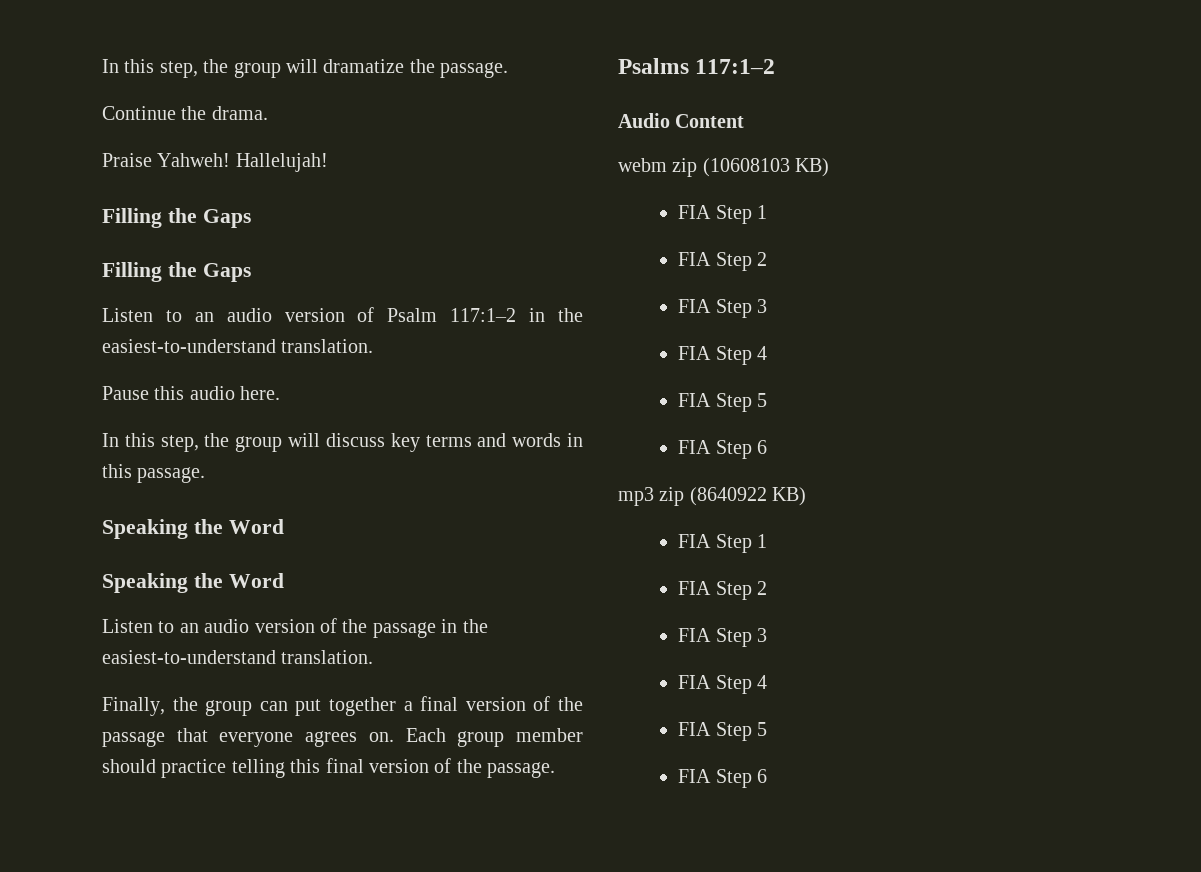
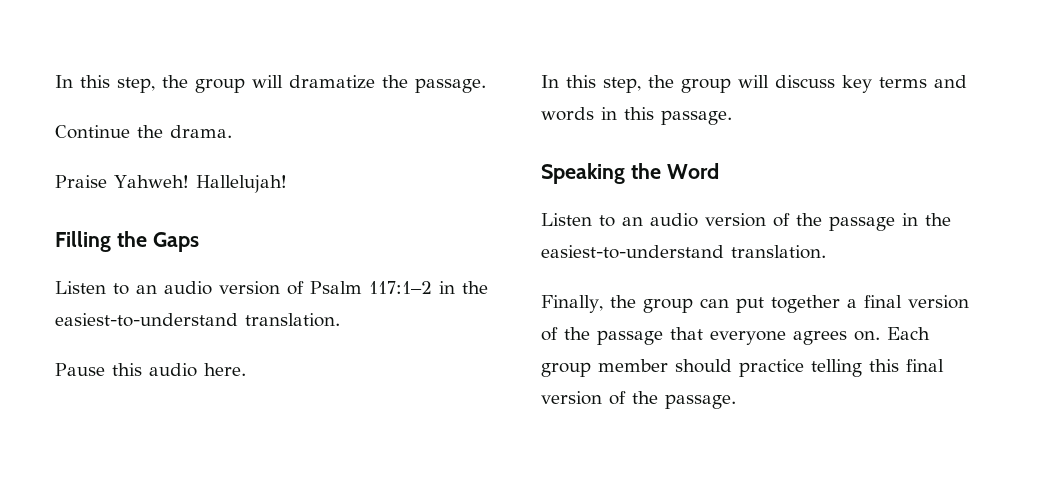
[102,262,251,282] // Filling the Gaps -> (199, 242) none
[102,573,284,593] // Speaking the Word -> (719, 171) none
[618,58,776,74] [618,113,745,128] [618,158,830,177] [678,205,768,224] [678,252,768,271] [678,299,768,318] [678,346,768,365] [678,393,768,412] [678,440,768,459] [618,487,807,506] [678,534,768,553] [678,581,768,600] [678,628,768,647] [678,675,768,694] [678,722,768,741] [678,769,768,788] // Psalms 117:1–2 // Audio Content // webm zip (10608103 KB) // FIA Step 1 // FIA Step 2 // FIA Step 3 // FIA Step 4 // FIA Step 5 // FIA Step 6 // mp3 zip (8640922 KB) // FIA Step 1 // FIA Step 2 // FIA Step 3 // FIA Step 4 // FIA Step 5 // FIA Step 6 -> (736, 401) none

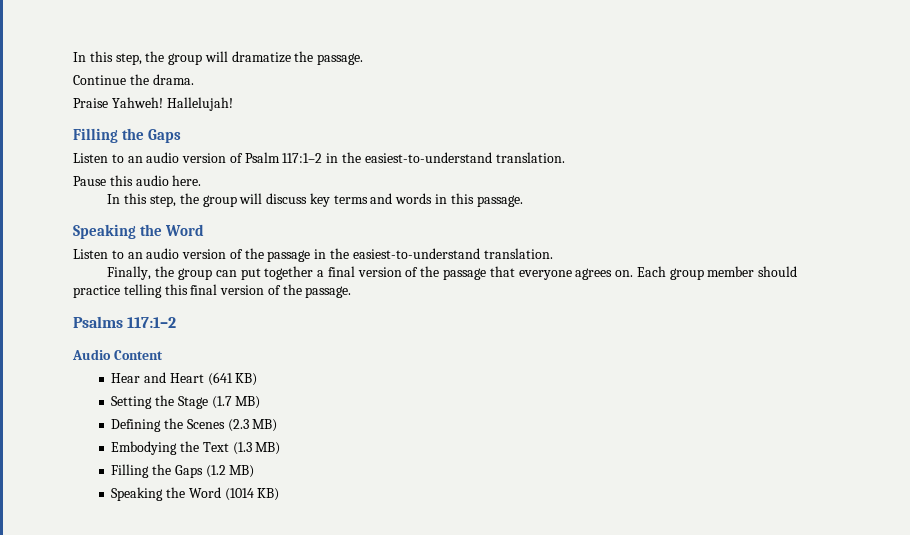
(736, 401) none -> [73,316,177,328] [72,349,163,360] [111,372,258,386] [111,395,261,409] [111,418,278,432] [111,441,281,455] [111,464,255,478] [111,487,280,501] // Psalms 117:1–2 // Audio Content // Hear and Heart (641 KB) // Setting the Stage (1.7 MB) // Defining the Scenes (2.3 MB) // Embodying the Text (1.3 MB) // Filling the Gaps (1.2 MB) // Speaking the Word (1014 KB)

